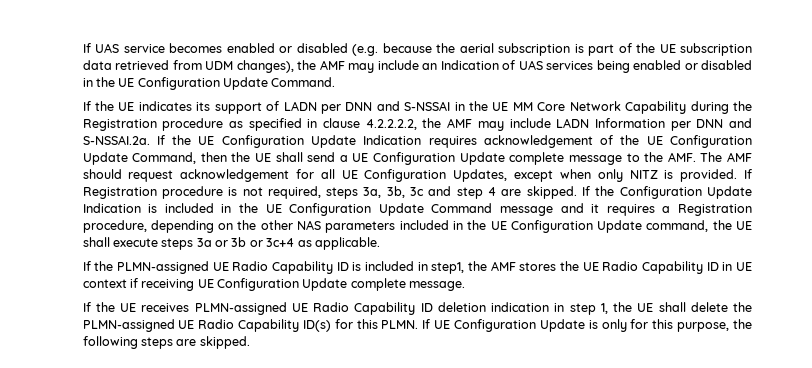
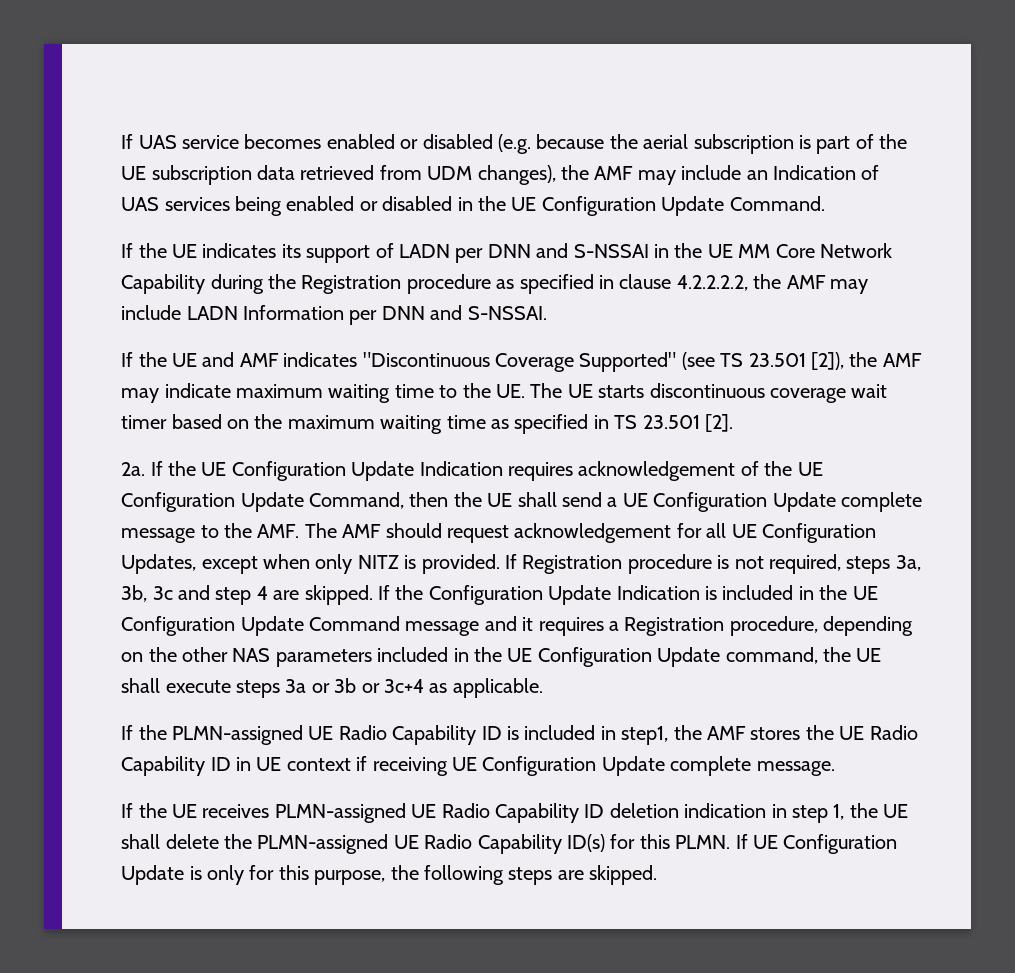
[82,135,150,145] S-NSSAI.2a. -> [467,306,547,320] [121,352,922,372] [121,383,888,403] [121,414,733,434] [121,462,146,476] S-NSSAI. // If the UE and AMF indicates "Discontinuous Coverage Supported" (see TS 23.501 [2]), the AMF may indicate maximum waiting time to the UE. The UE starts discontinuous coverage wait timer based on the maximum waiting time as specified in TS 23.501 [2]. // 2a.

